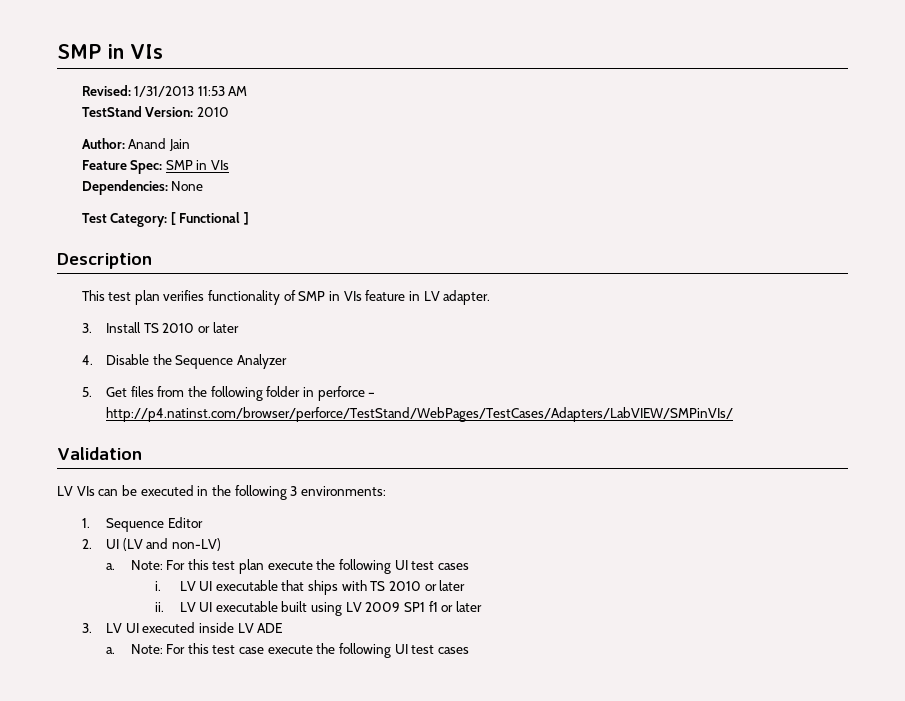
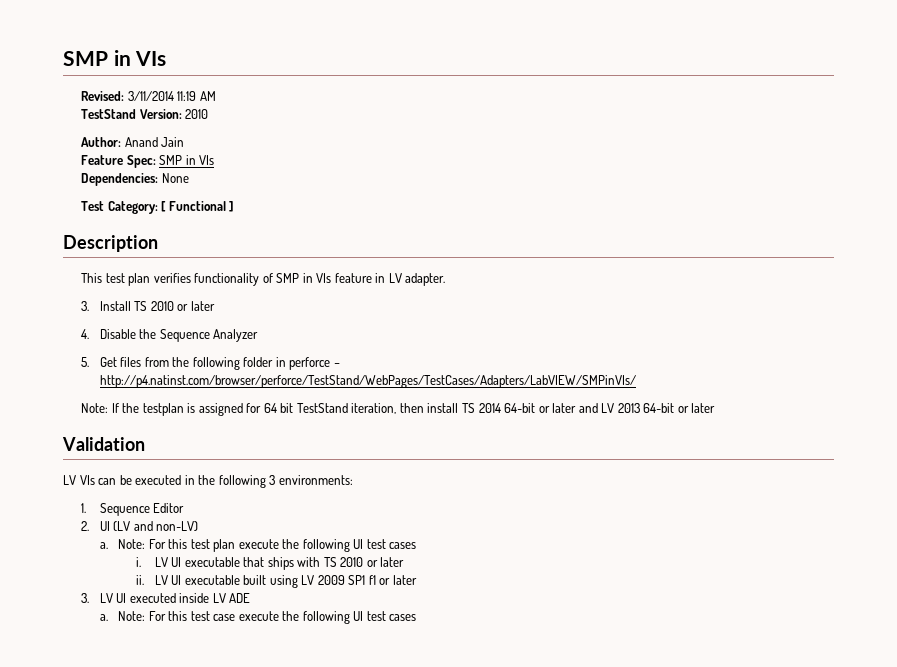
[134,86,225,97] 1/31/2013 11:53 -> [127,91,197,101] 3/11/2014 11:19
(734, 414) none -> [81,403,716,416] // Note: If the testplan is assigned for 64 bit TestStand iteration, then install TS 2014 64-bit or later and LV 2013 64-bit or later

